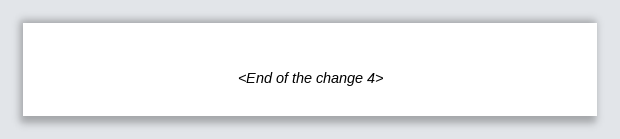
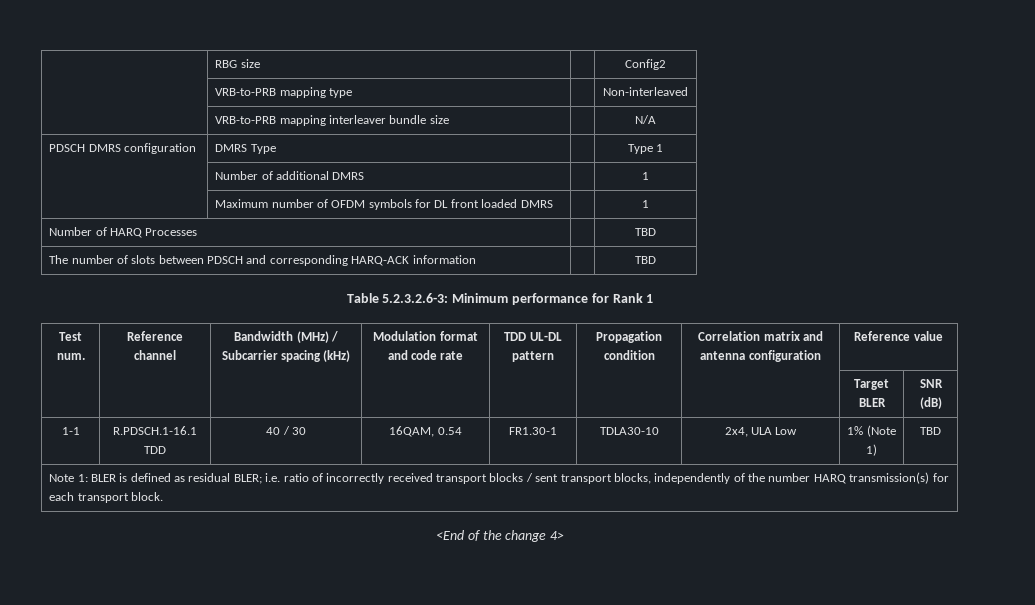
(237, 77) none -> [215,59,260,68] [625,59,666,70] [215,87,352,98] [603,87,688,96] [215,115,449,126] [635,115,656,124] [49,143,196,154] [215,144,276,154] [627,144,664,154] [215,171,365,180] [642,172,649,180] [215,199,553,210] [642,200,649,208] [49,227,198,238] [635,228,656,236] [49,255,476,266] [635,256,656,264] [346,293,654,305] [59,332,82,341] [56,353,85,360] [127,331,183,341] [134,350,176,360] [234,331,338,343] [221,350,351,362] [373,331,478,341] [387,350,464,360] [504,332,562,341] [512,351,554,362] [596,331,662,343] [603,350,655,360] [698,331,823,341] [700,350,821,362] [854,331,943,341] [854,379,889,390] [858,398,886,407] [919,379,943,388] [919,397,942,409] [61,427,80,435] [113,426,197,435] [144,446,166,454] [266,426,306,435] [389,426,462,437] [509,427,557,435] [599,427,659,435] [724,427,798,437] [847,425,896,437] [866,444,877,456] [920,427,941,435] [49,472,949,484] [49,492,163,503] | RBG size | | Config2 // | VRB-to-PRB mapping type | | Non-interleaved // | VRB-to-PRB mapping interleaver bundle size | | N/A // PDSCH DMRS configuration | DMRS Type | | Type 1 // | Number of additional DMRS | | 1 // | Maximum number of OFDM symbols for DL front loaded DMRS | | 1 // Number of HARQ Processes | | TBD // The number of slots between PDSCH and corresponding HARQ-ACK information | | TBD // Table 5.2.3.2.6-3: Minimum performance for Rank 1 // Test num. | Reference channel | Bandwidth (MHz) / Subcarrier spacing (kHz) | Modulation format and code rate | TDD UL-DL pattern | Propagation condition | Correlation matrix and antenna configuration | Reference value // | | | | | | | Target BLER | SNR (dB) // 1-1 | R.PDSCH.1-16.1 TDD | 40 / 30 | 16QAM, 0.54 | FR1.30-1 | TDLA30-10 | 2x4, ULA Low | 1% (Note 1) | TBD // Note 1: BLER is defined as residual BLER; i.e. ratio of incorrectly received transport blocks / sent transport blocks, independently of the number HARQ transmission(s) for each transport block. //

